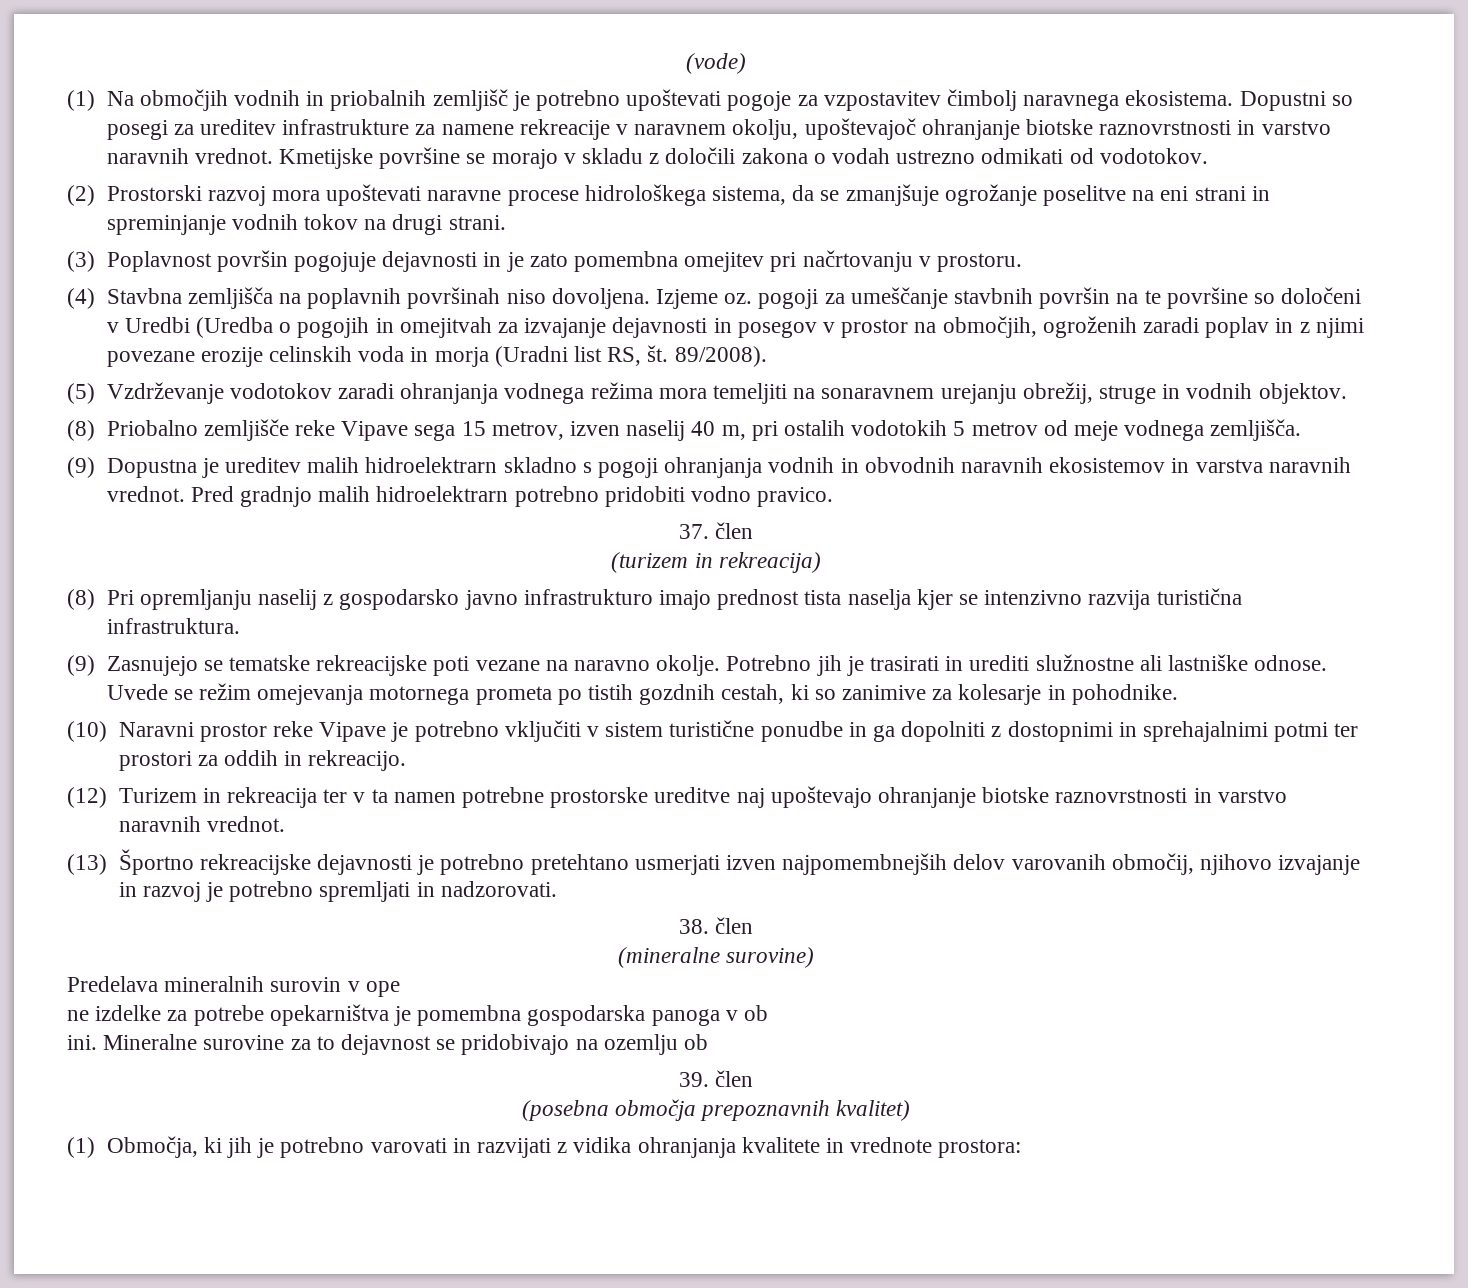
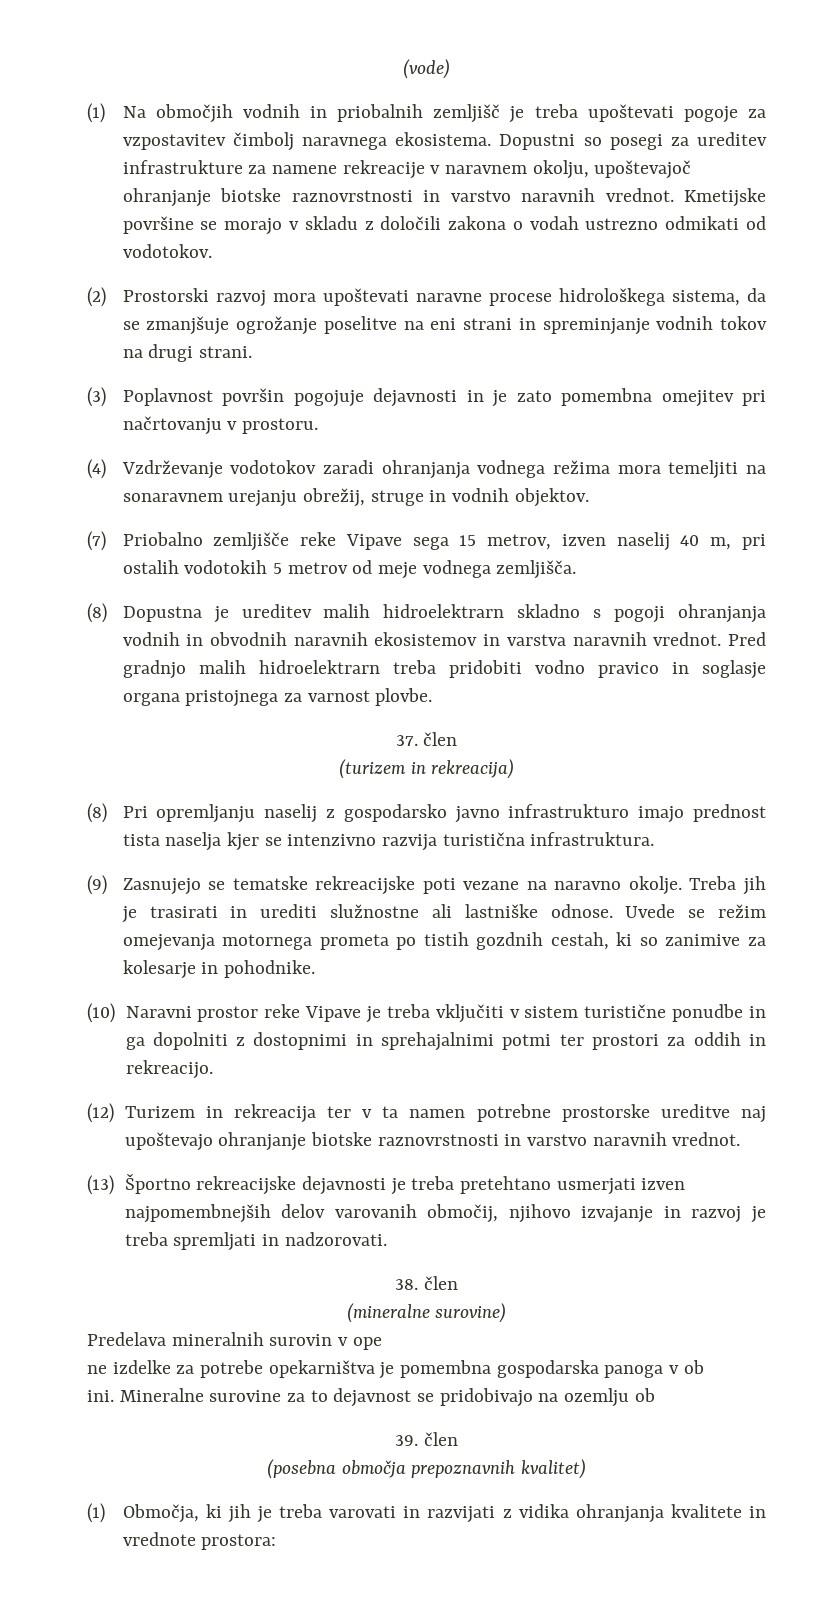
[535,90,620,111] potrebno -> [534,104,578,118] treba
[106,287,1362,309] [106,316,1364,338] [106,345,767,367] [67,383,95,404] Stavbna zemljišča na poplavnih površinah niso dovoljena. Izjeme oz. pogoji za umeščanje stavbnih površin na te površine so določeni v Uredbi (Uredba o pogojih in omejitvah za izvajanje dejavnosti in posegov v prostor na območjih, ogroženih zaradi poplav in z njimi povezane erozije celinskih voda in morja (Uradni list RS, št. 89/2008). // (5) -> (106, 469) none
[67,420,95,441] (8) -> [87,531,106,551] (7)
[67,457,95,478] (9) -> [87,603,107,623] (8)
[514,486,599,507] potrebno -> [392,660,436,674] treba
[757,487,834,507] pravico. -> [597,660,766,679] [122,688,433,707] pravico in soglasje organa pristojnega za varnost plovbe.
[726,655,812,671] Potrebno -> [689,876,737,890] Treba
[414,721,499,742] potrebno -> [386,1004,430,1018] treba
[440,854,525,875] potrebno -> [411,1176,455,1190] treba
[229,881,314,902] potrebno -> [124,1232,168,1246] treba
[280,1137,365,1158] potrebno -> [279,1504,323,1518] treba

